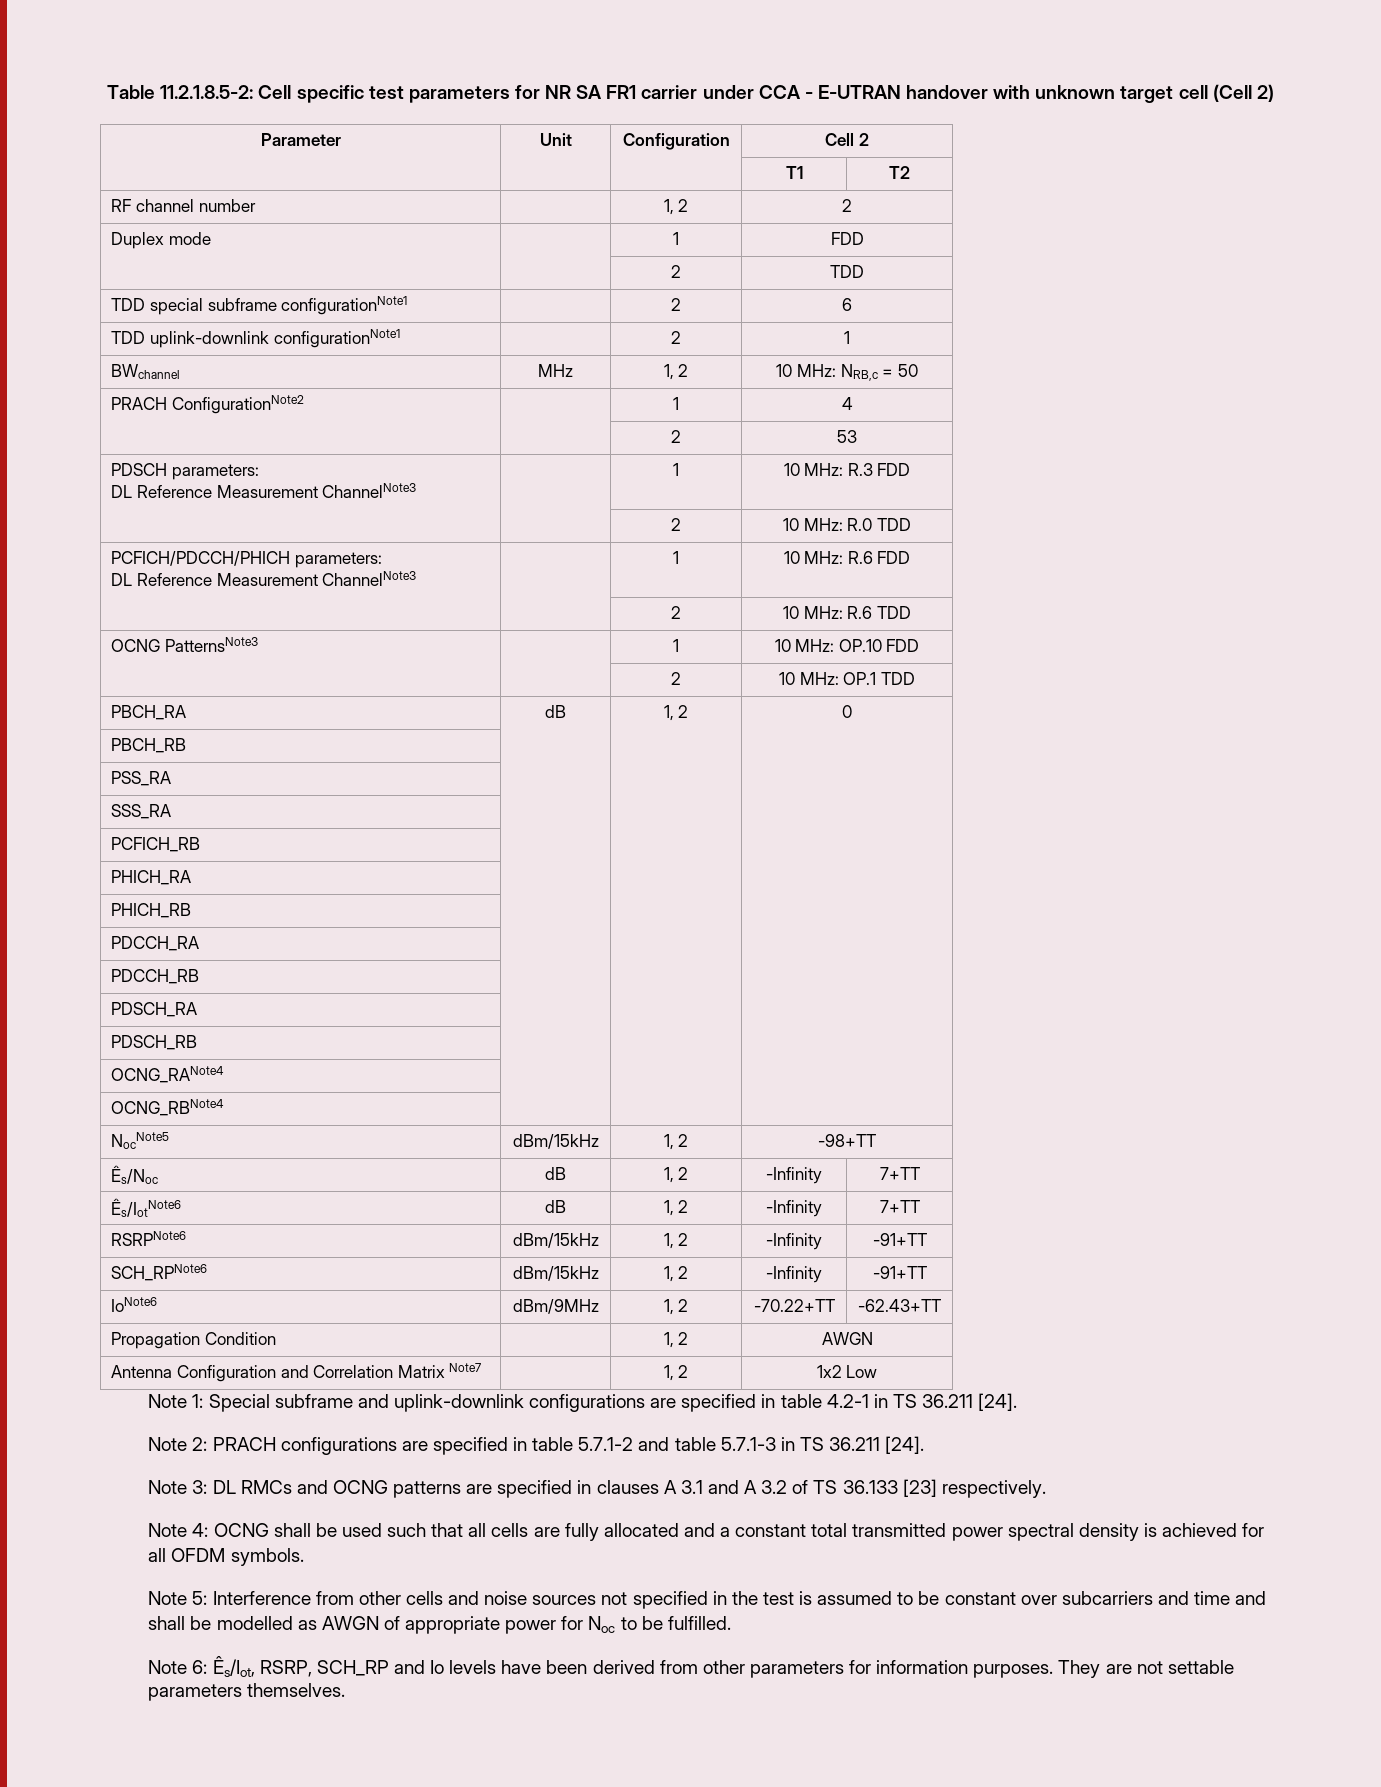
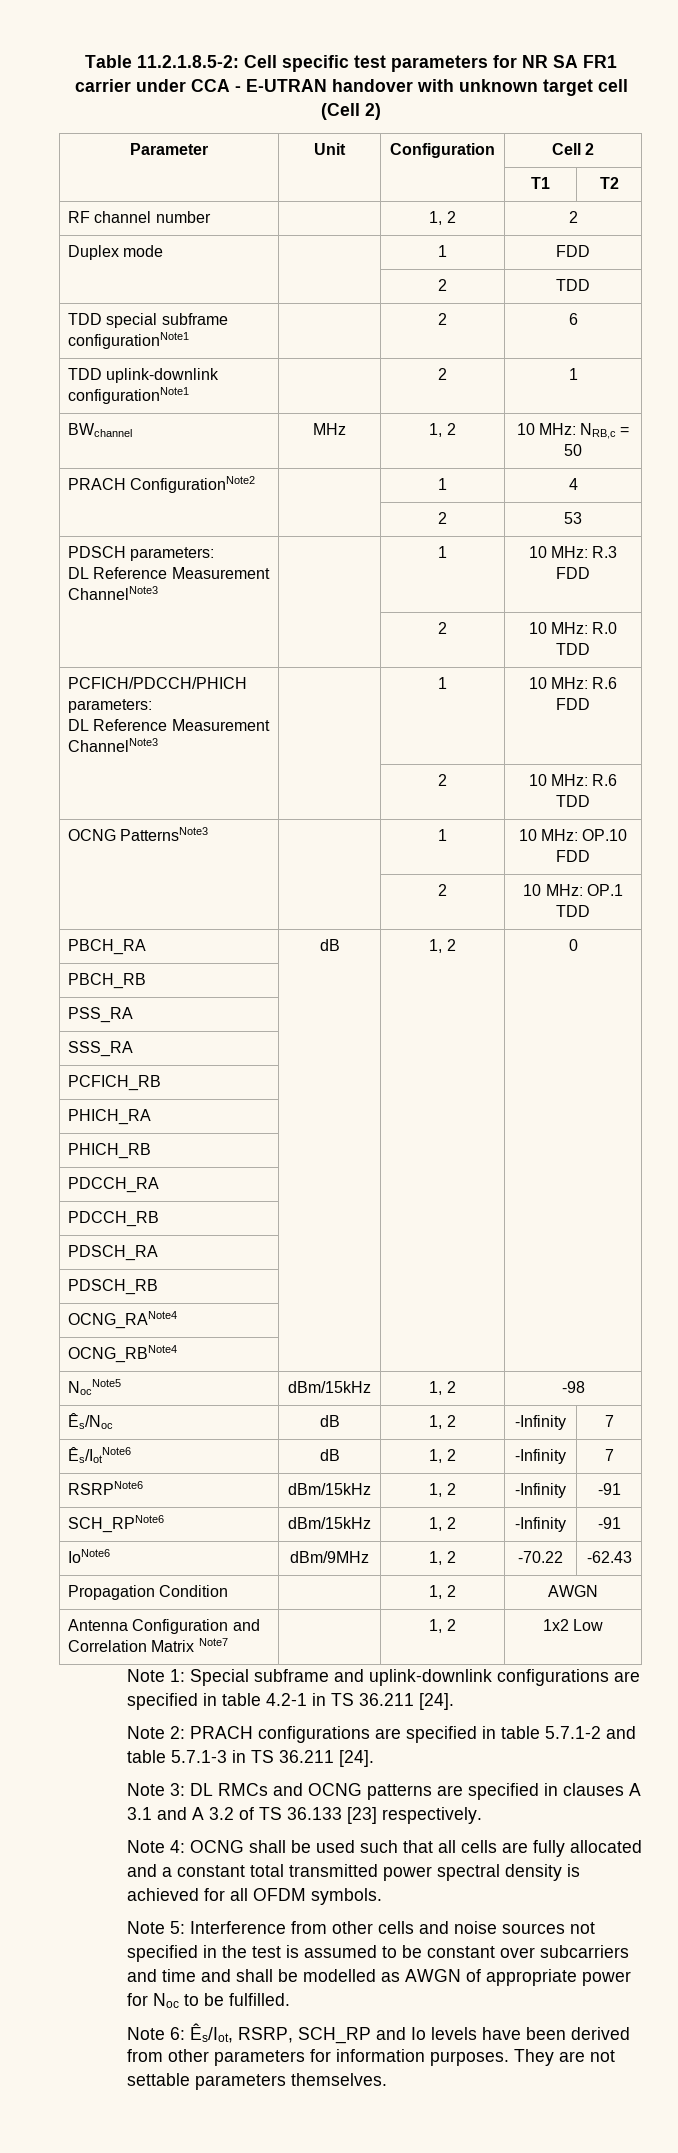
[818,1134,876,1147] -98+TT -> [561,1381,585,1393] -98
[879,1167,920,1180] 7+TT -> [604,1415,614,1427] 7
[879,1200,920,1213] 7+TT -> [604,1449,614,1461] 7
[872,1233,927,1246] -91+TT -> [597,1483,621,1495] -91
[872,1266,927,1279] -91+TT -> [597,1517,621,1529] -91
[753,1299,835,1312] [858,1299,941,1312] -70.22+TT | -62.43+TT -> [518,1551,563,1563] [586,1551,632,1563] -70.22 | -62.43

